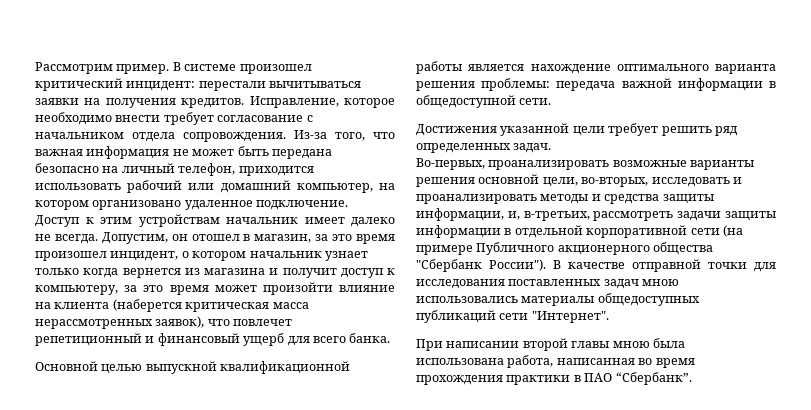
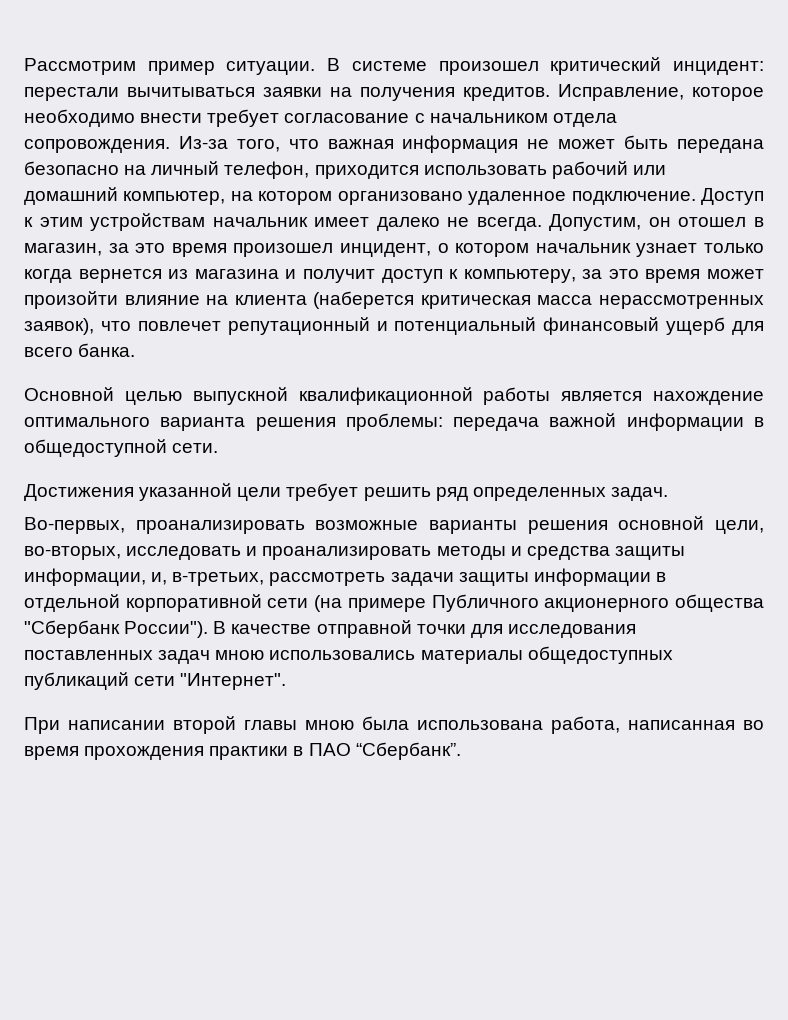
[116,64,170,74] пример. -> [147,61,316,75] пример ситуации.
[35,333,155,346] репетиционный и -> [227,317,537,335] репутационный и потенциальный

